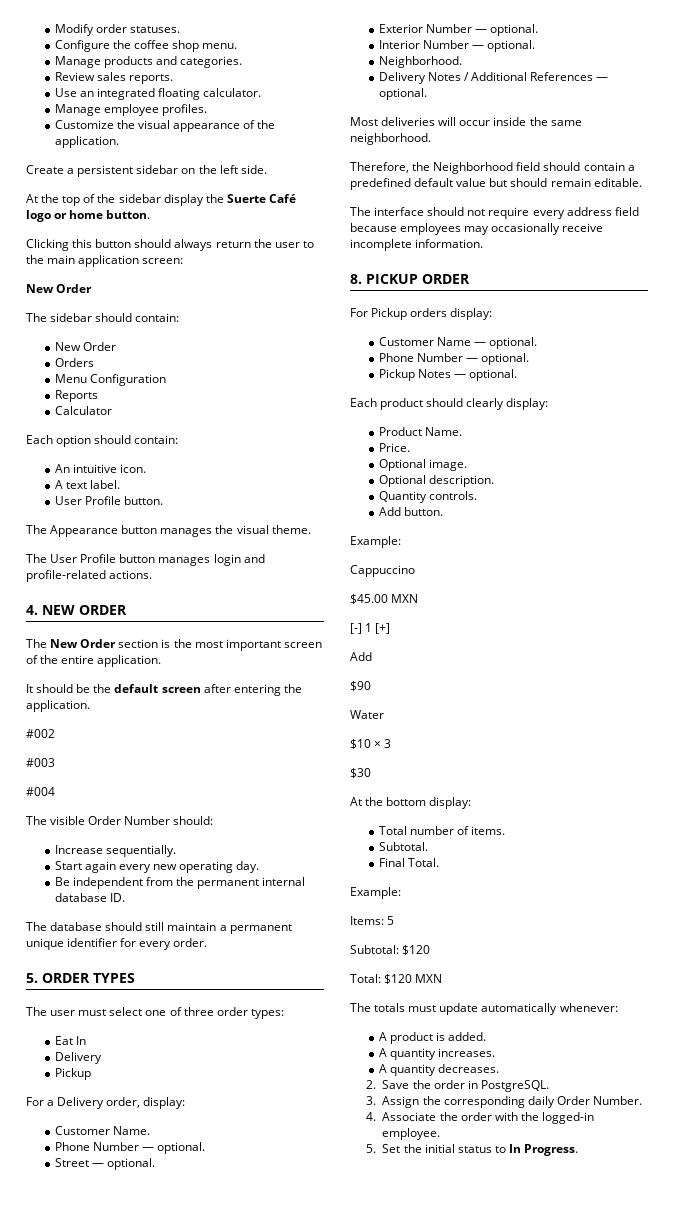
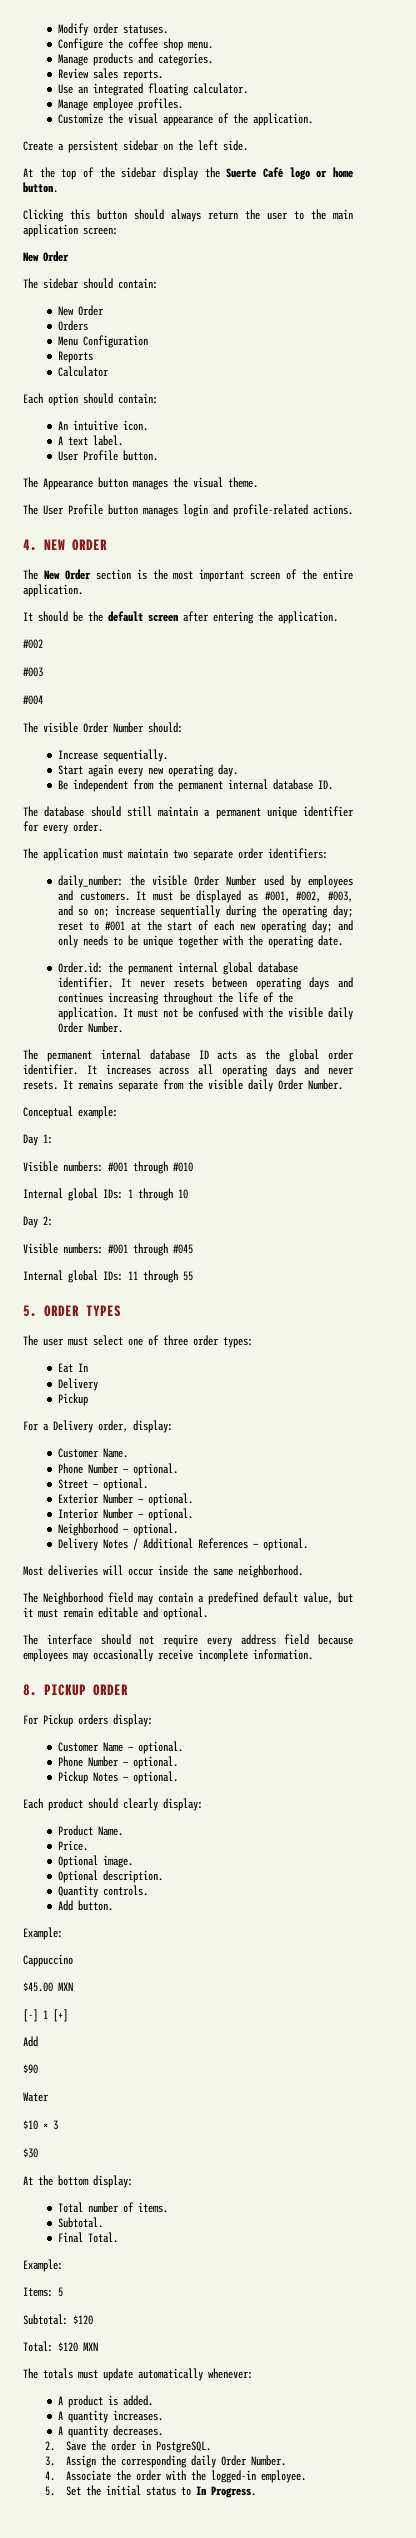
(208, 942) none -> [23,848,328,861] [57,875,354,888] [57,890,353,903] [57,905,353,918] [57,920,353,933] [57,935,343,948] [57,962,298,975] [57,977,353,990] [57,992,293,1005] [57,1007,353,1020] [57,1022,123,1033] [23,1049,354,1062] [23,1064,354,1077] [23,1079,343,1092] [23,1106,118,1119] [23,1134,53,1146] [23,1161,193,1174] [23,1188,188,1201] [23,1216,53,1228] [23,1243,193,1256] [23,1270,193,1283] // The application must maintain two separate order identifiers: // daily_number: the visible Order Number used by employees and customers. It must be displayed as #001, #002, #003, and so on; increase sequentially during the operating day; reset to #001 at the start of each new operating day; and only needs to be unique together with the operating date. // Order.id: the permanent internal global database identifier. It never resets between operating days and continues increasing throughout the life of the application. It must not be confused with the visible daily Order Number. // The permanent internal database ID acts as the global order identifier. It increases across all operating days and never resets. It remains separate from the visible daily Order Number. // Conceptual example: // Day 1: // Visible numbers: #001 through #010 // Internal global IDs: 1 through 10 // Day 2: // Visible numbers: #001 through #045 // Internal global IDs: 11 through 55
[378,56,462,68] Neighborhood. -> [57,1523,178,1536] Neighborhood — optional.
[350,162,431,173] Therefore, the -> [23,1592,38,1603] The
[543,162,581,171] should -> [138,1595,153,1605] may
[456,178,642,187] value but should remain editable. -> [303,1592,353,1604] [23,1607,208,1620] value, but it must remain editable and optional.

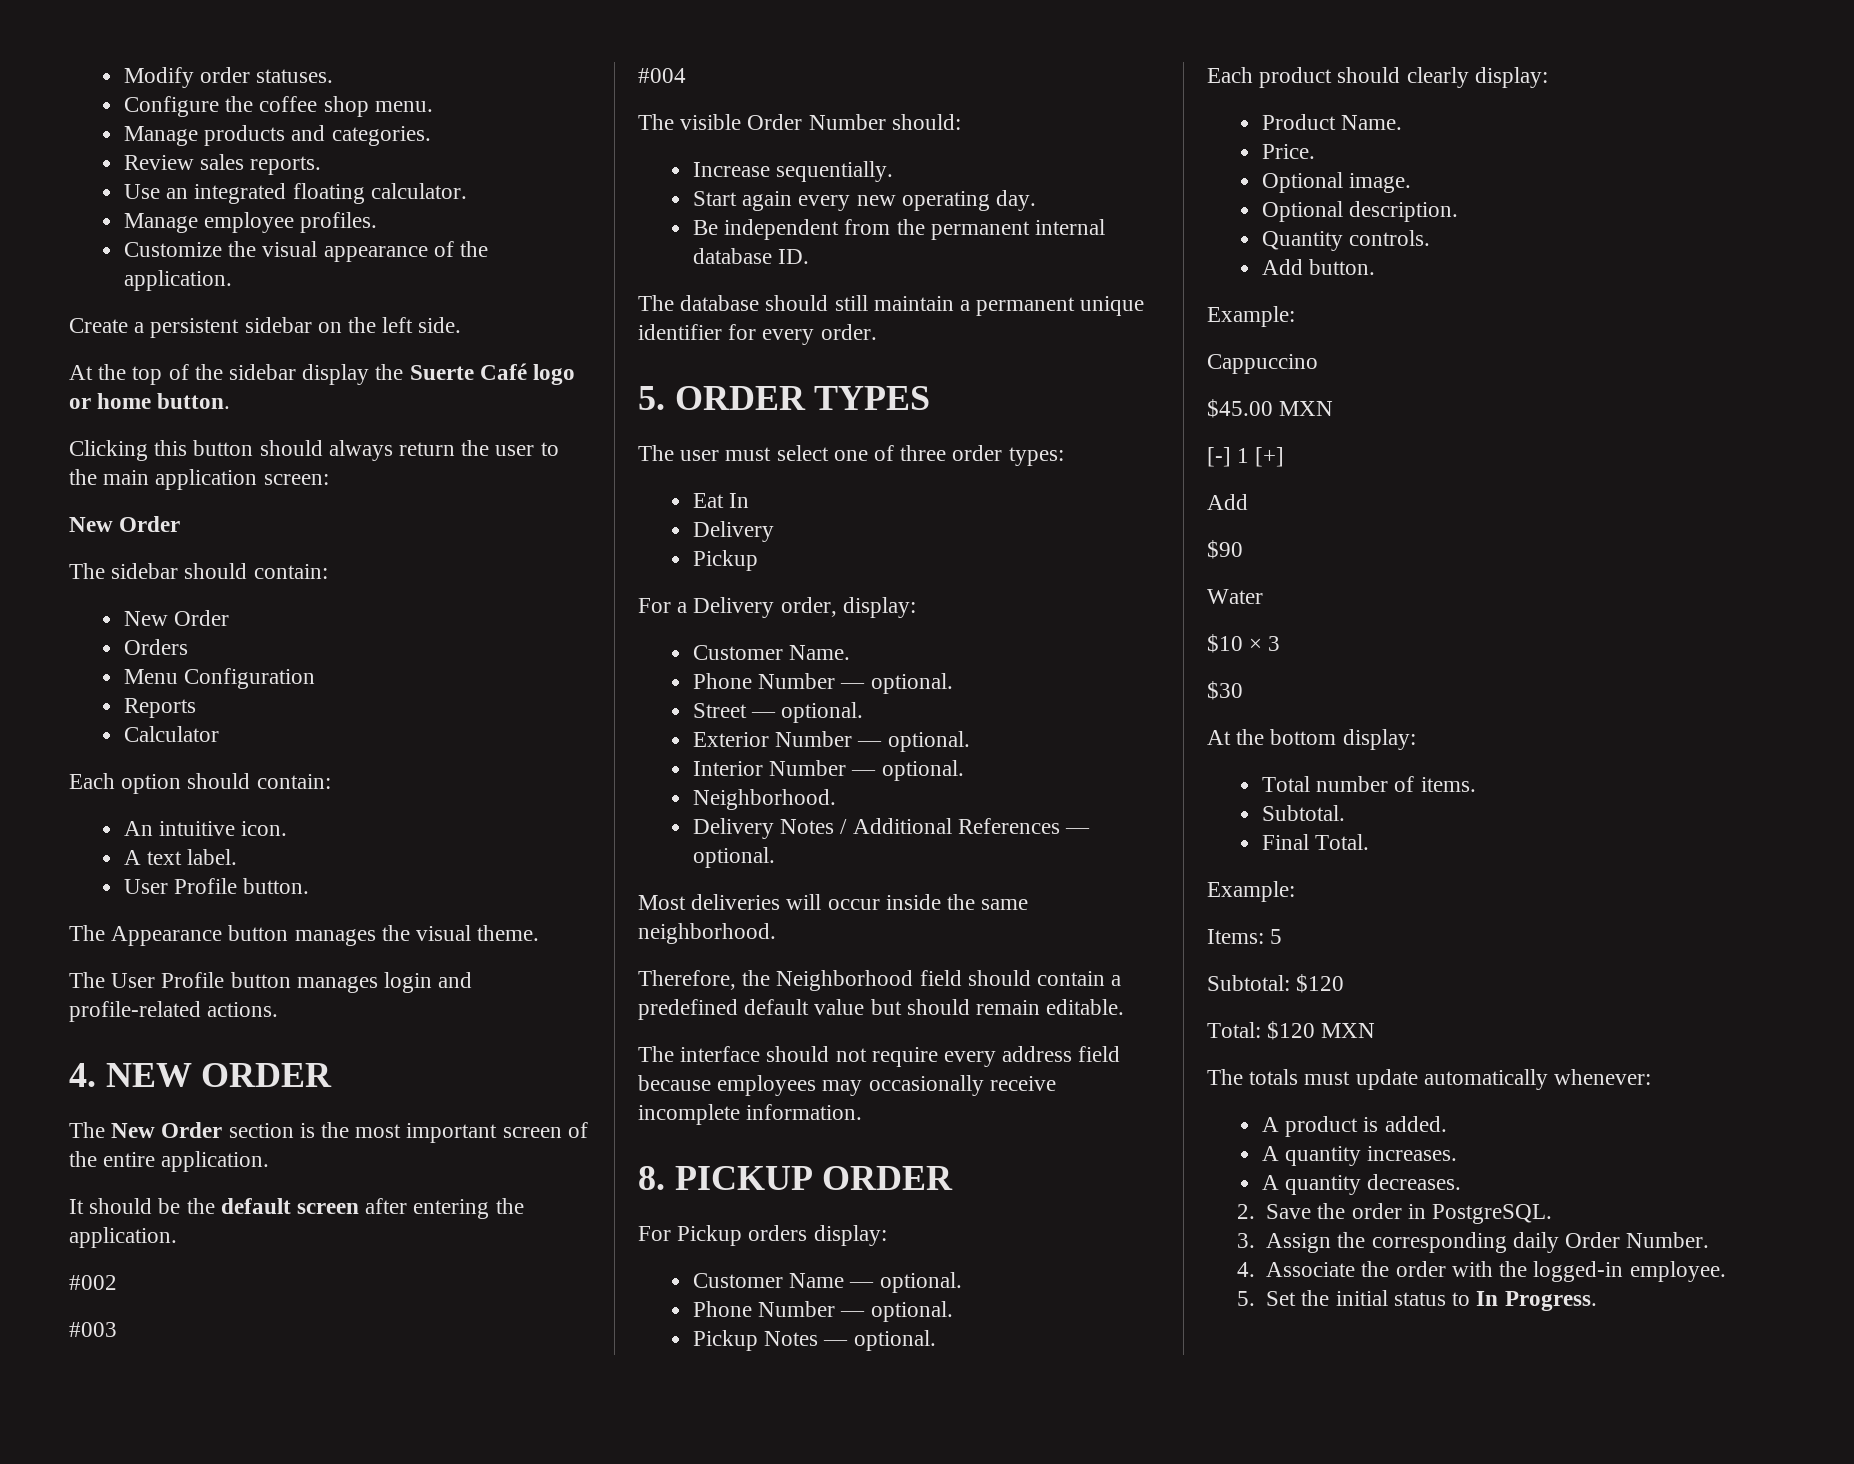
[23,848,328,861] [57,875,354,888] [57,890,353,903] [57,905,353,918] [57,920,353,933] [57,935,343,948] [57,962,298,975] [57,977,353,990] [57,992,293,1005] [57,1007,353,1020] [57,1022,123,1033] [23,1049,354,1062] [23,1064,354,1077] [23,1079,343,1092] [23,1106,118,1119] [23,1134,53,1146] [23,1161,193,1174] [23,1188,188,1201] [23,1216,53,1228] [23,1243,193,1256] [23,1270,193,1283] // The application must maintain two separate order identifiers: // daily_number: the visible Order Number used by employees and customers. It must be displayed as #001, #002, #003, and so on; increase sequentially during the operating day; reset to #001 at the start of each new operating day; and only needs to be unique together with the operating date. // Order.id: the permanent internal global database identifier. It never resets between operating days and continues increasing throughout the life of the application. It must not be confused with the visible daily Order Number. // The permanent internal database ID acts as the global order identifier. It increases across all operating days and never resets. It remains separate from the visible daily Order Number. // Conceptual example: // Day 1: // Visible numbers: #001 through #010 // Internal global IDs: 1 through 10 // Day 2: // Visible numbers: #001 through #045 // Internal global IDs: 11 through 55 -> (877, 332) none
[57,1523,178,1536] Neighborhood — optional. -> [692,789,836,810] Neighborhood.
[23,1592,38,1603] The -> [638,970,771,990] Therefore, the
[138,1595,153,1605] may -> [967,970,1031,986] should
[303,1592,353,1604] [23,1607,208,1620] value, but it must remain editable and optional. -> [814,999,1125,1015] value but should remain editable.

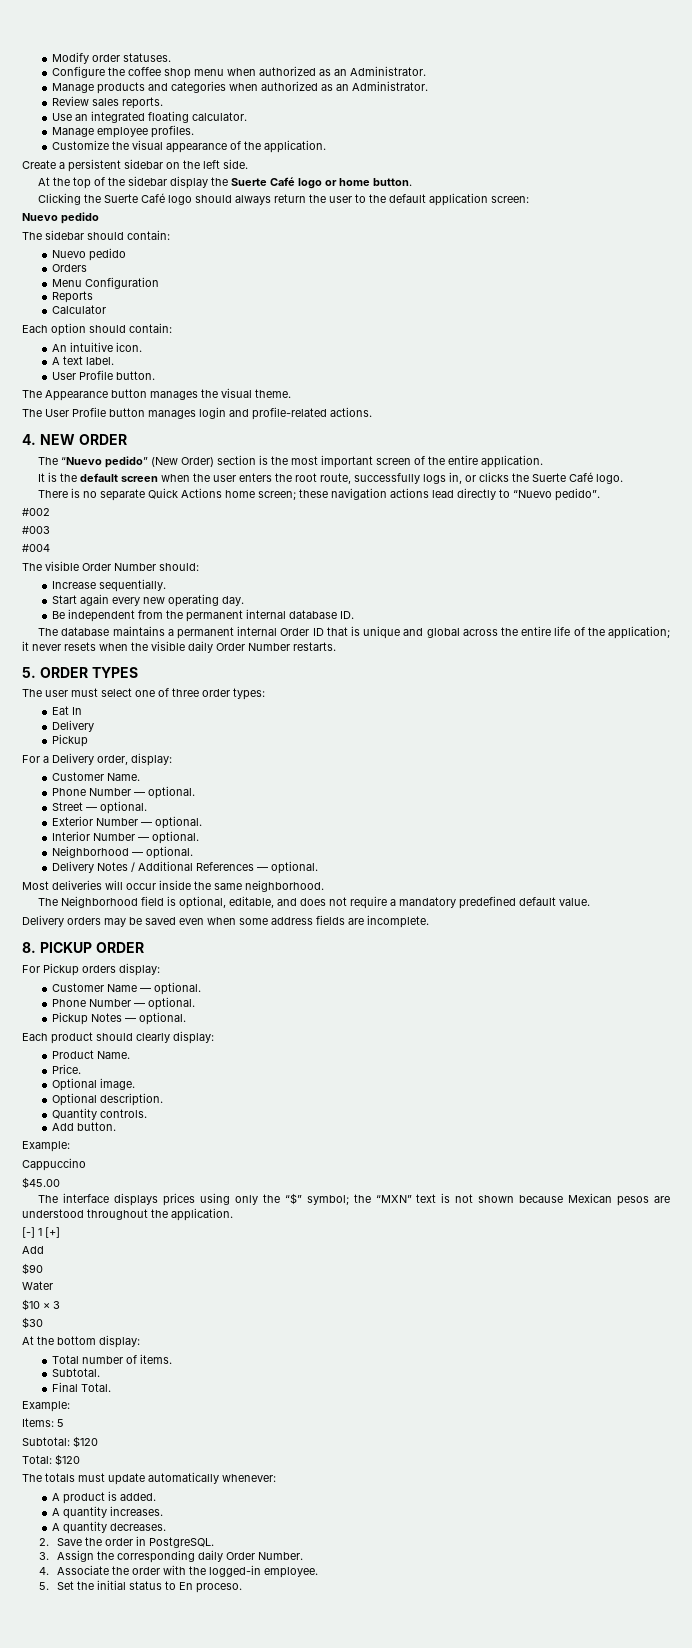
[374,101,433,112] [123,125,431,146] menu. // Manage products and categories. -> [193,66,426,76] [51,81,428,94] menu when authorized as an Administrator. // Manage products and categories when authorized as an Administrator.
[154,440,254,456] this button -> [84,193,193,205] the Suerte Café logo
[103,470,150,485] main -> [389,194,427,203] default
[69,516,181,532] New Order -> [22,212,99,224] Nuevo pedido
[123,610,230,626] New Order -> [51,248,126,261] Nuevo pedido
[111,1122,223,1138] New Order -> [61,456,215,468] “Nuevo pedido” (New Order)
[89,1198,181,1214] should be -> [48,472,58,482] is
[365,1198,524,1219] [69,1227,177,1248] after entering the application. -> [161,472,624,484] [38,488,601,501] when the user enters the root route, successfully logs in, or clicks the Suerte Café logo. // There is no separate Quick Actions home screen; these navigation actions lead directly to “Nuevo pedido”.
[765,295,1145,316] [638,324,877,345] should still maintain a permanent unique identifier for every order. -> [112,626,670,639] [22,641,336,653] maintains a permanent internal Order ID that is unique and global across the entire life of the application; it never resets when the visible daily Order Number restarts.
[692,789,836,810] Neighborhood. -> [51,846,193,859] Neighborhood — optional.
[638,970,1122,991] [638,999,1125,1020] [638,1046,1121,1067] [638,1075,1056,1096] [638,1104,863,1125] Therefore, the Neighborhood field should contain a predefined default value but should remain editable. // The interface should not require every address field because employees may occasionally receive incomplete information. -> [38,896,591,909] [22,915,429,928] The Neighborhood field is optional, editable, and does not require a mandatory predefined default value. // Delivery orders may be saved even when some address fields are incomplete.
[1279,401,1334,416] MXN -> [38,1193,671,1206] [22,1208,233,1221] // The interface displays prices using only the “$” symbol; the “MXN” text is not shown because Mexican pesos are understood throughout the application.
[1321,1023,1376,1038] MXN -> (80, 1460) none
[1476,1291,1597,1311] In Progress. -> [178,1582,242,1593] En proceso.

